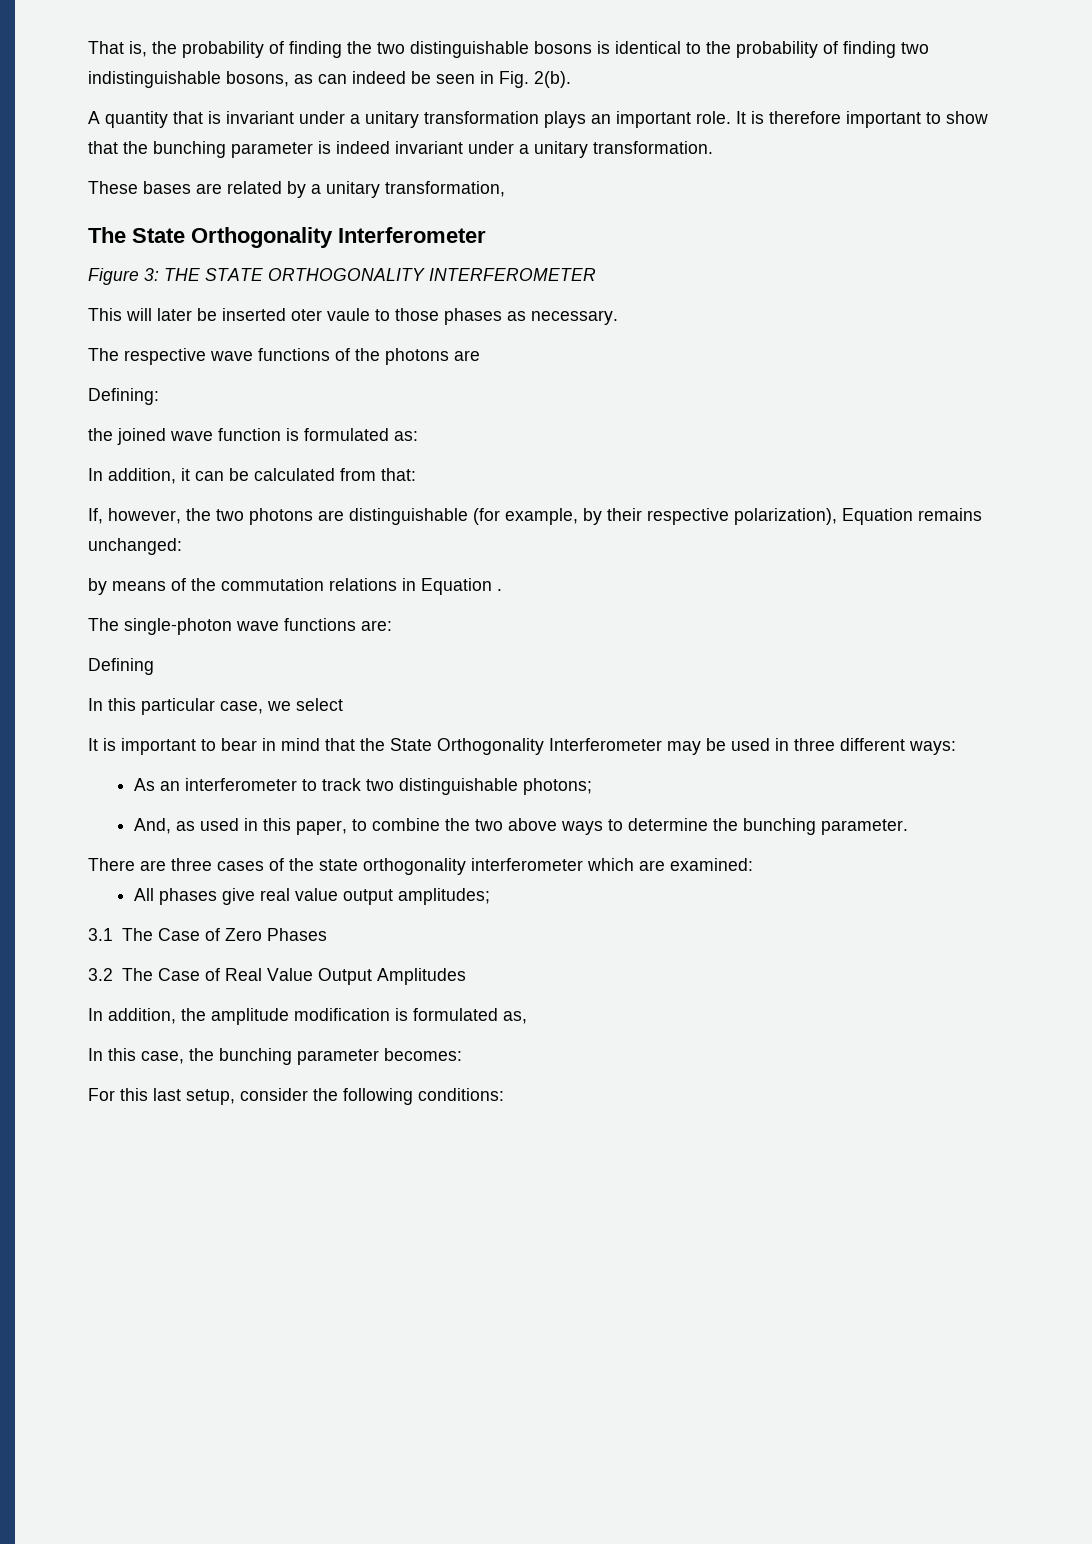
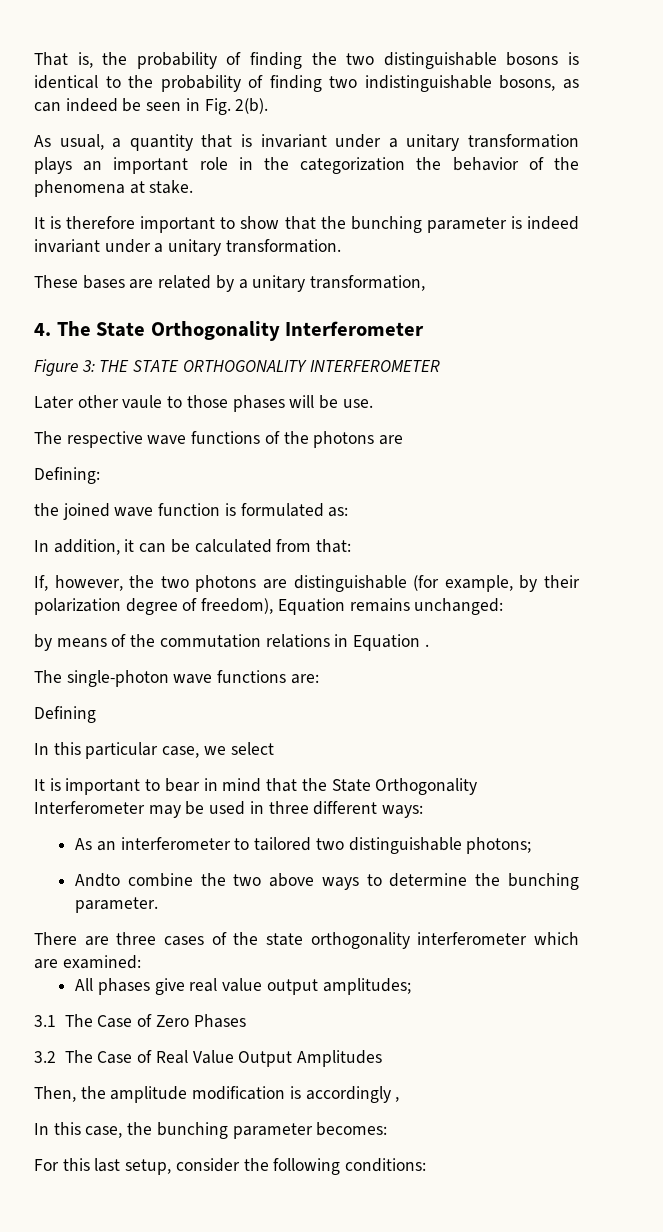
[88,111,100,124] A -> [34,134,122,150] As usual, a
[696,111,731,124] role. -> [199,157,579,174] [34,180,194,197] role in the categorization the behavior of the phenomena at stake. //
(505, 189) none -> [34,323,51,336] 4.
[88,308,322,321] This will later be inserted oter -> [34,395,119,409] Later other
[507,310,618,325] as necessary. -> [289,395,373,409] will be use.
[647,508,837,525] respective polarization), -> [34,598,274,615] polarization degree of freedom),
[322,778,362,791] track -> [254,837,312,851] tailored
[134,818,368,835] And, as used in this paper, to -> [75,873,121,887] Andto
[88,1008,176,1024] In addition, -> [34,1086,76,1102] Then,
[413,1008,527,1024] formulated as, -> [305,1086,400,1103] accordingly ,

